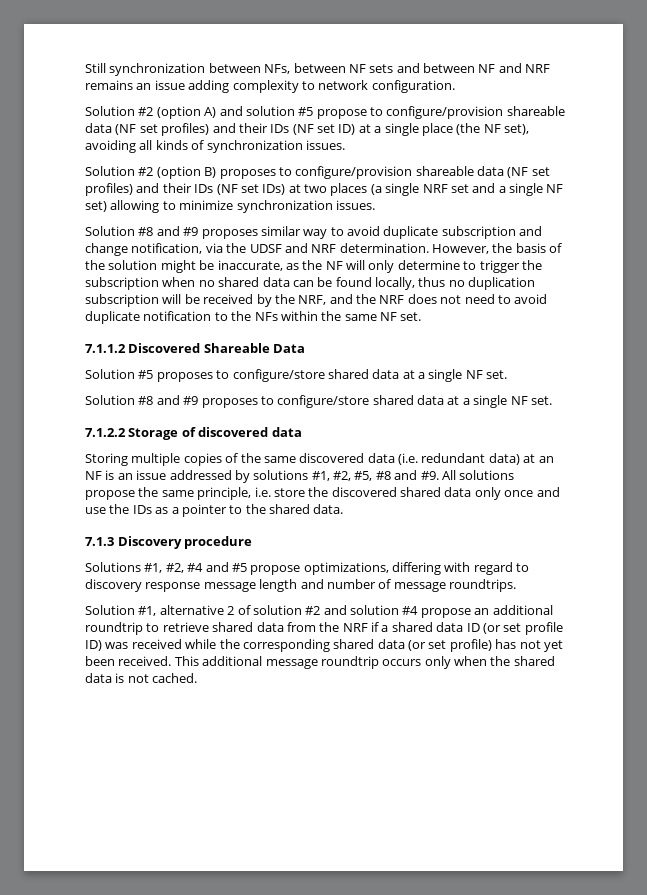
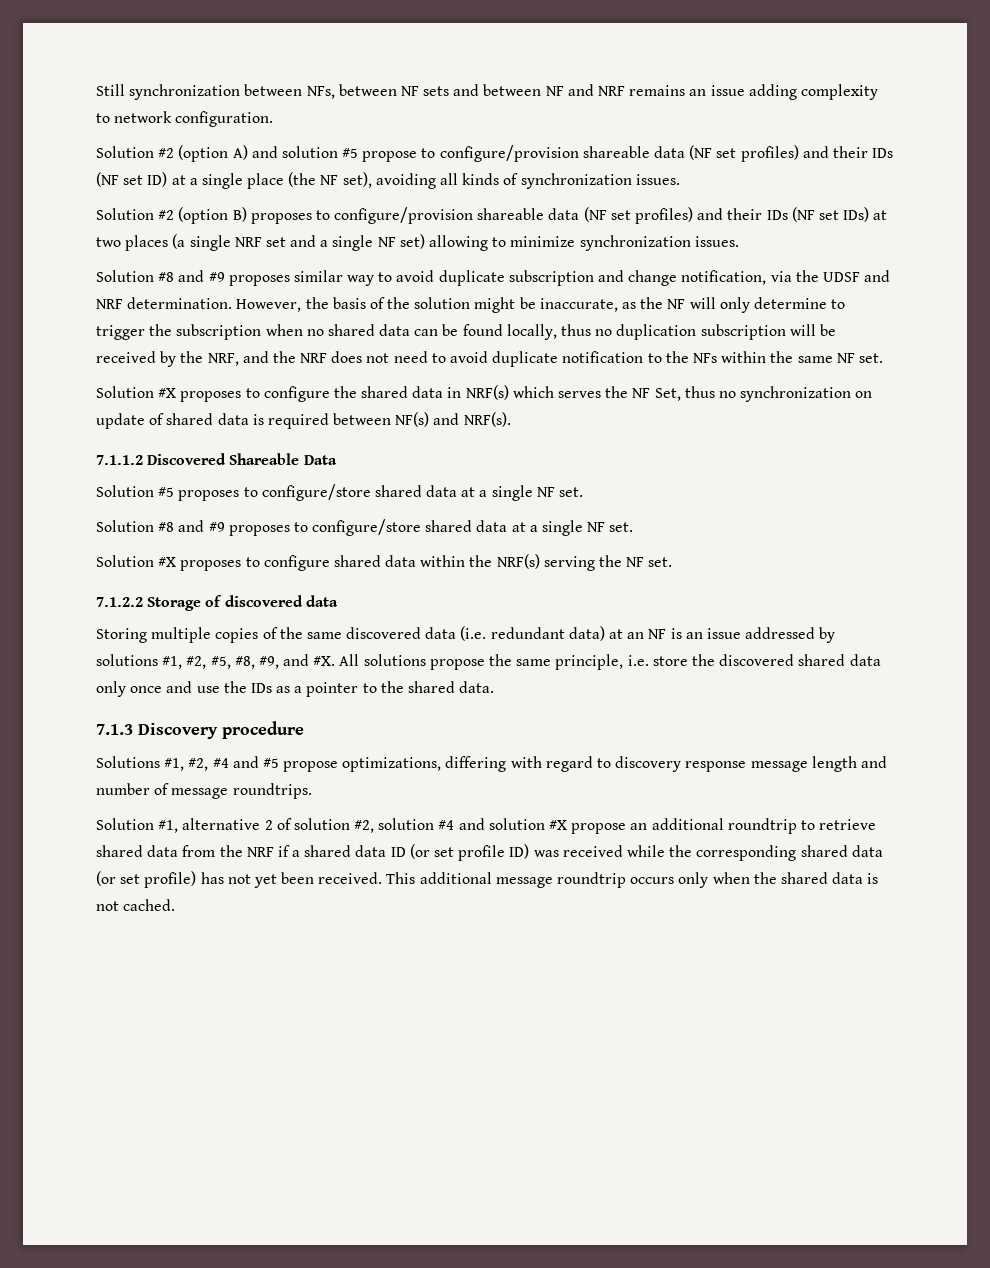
(422, 316) none -> [96,385,873,402] [96,412,511,429] // Solution #X proposes to configure the shared data in NRF(s) which serves the NF Set, thus no synchronization on update of shared data is required between NF(s) and NRF(s).
(552, 400) none -> [96,554,673,571] // Solution #X proposes to configure shared data within the NRF(s) serving the NF set.
[375,470,439,480] #8 and #9. -> [234,654,336,669] #8, #9, and #X.
[305,605,419,615] #2 and solution #4 -> [354,818,568,833] #2, solution #4 and solution #X

